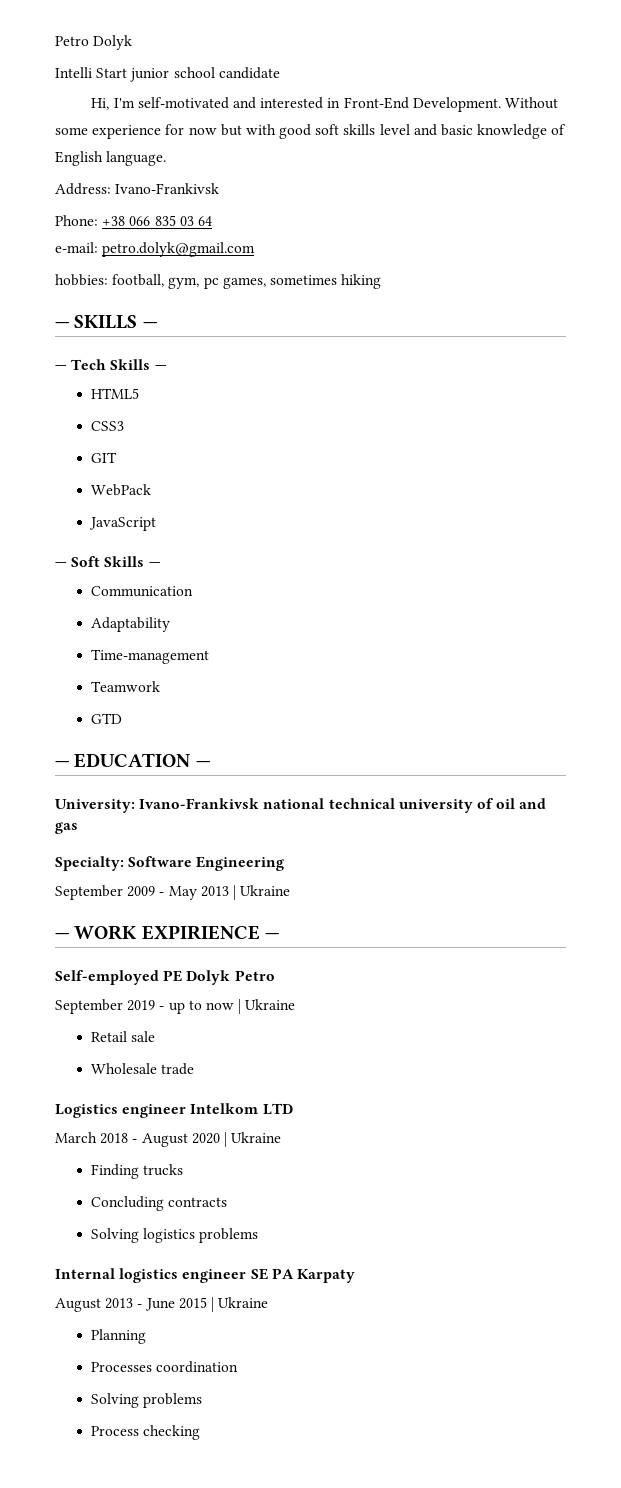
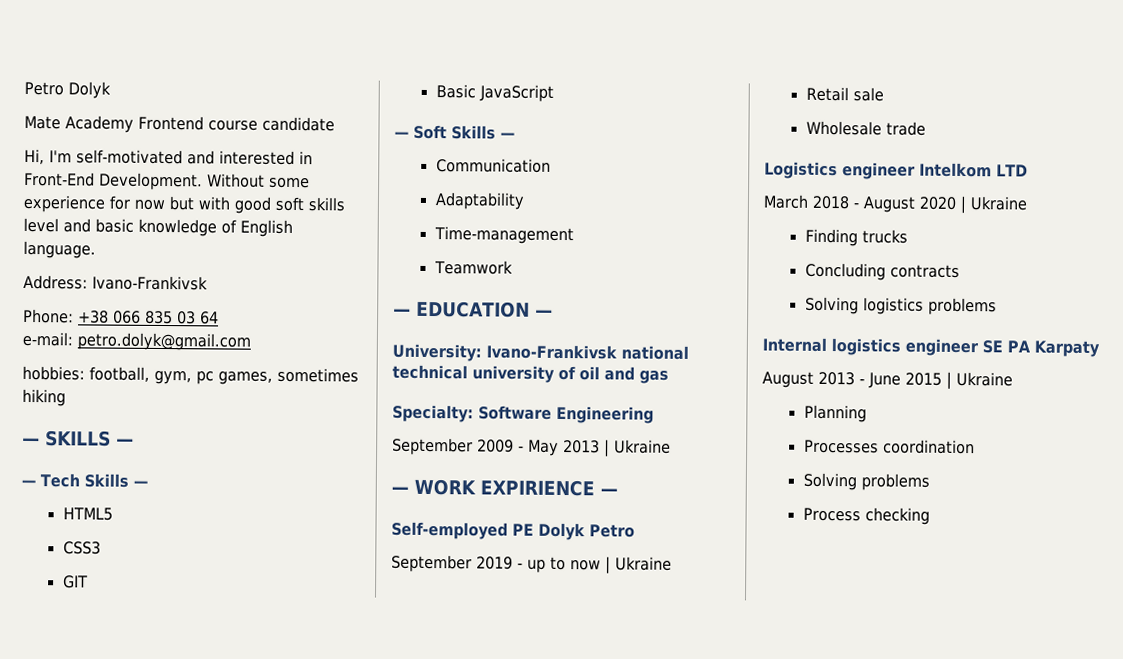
[55,67,215,82] Intelli Start junior school -> [24,115,258,133] Mate Academy Frontend course
[90,484,151,496] WebPack // -> [435,84,476,99] Basic
[90,713,122,724] // GTD -> (513, 267) none

